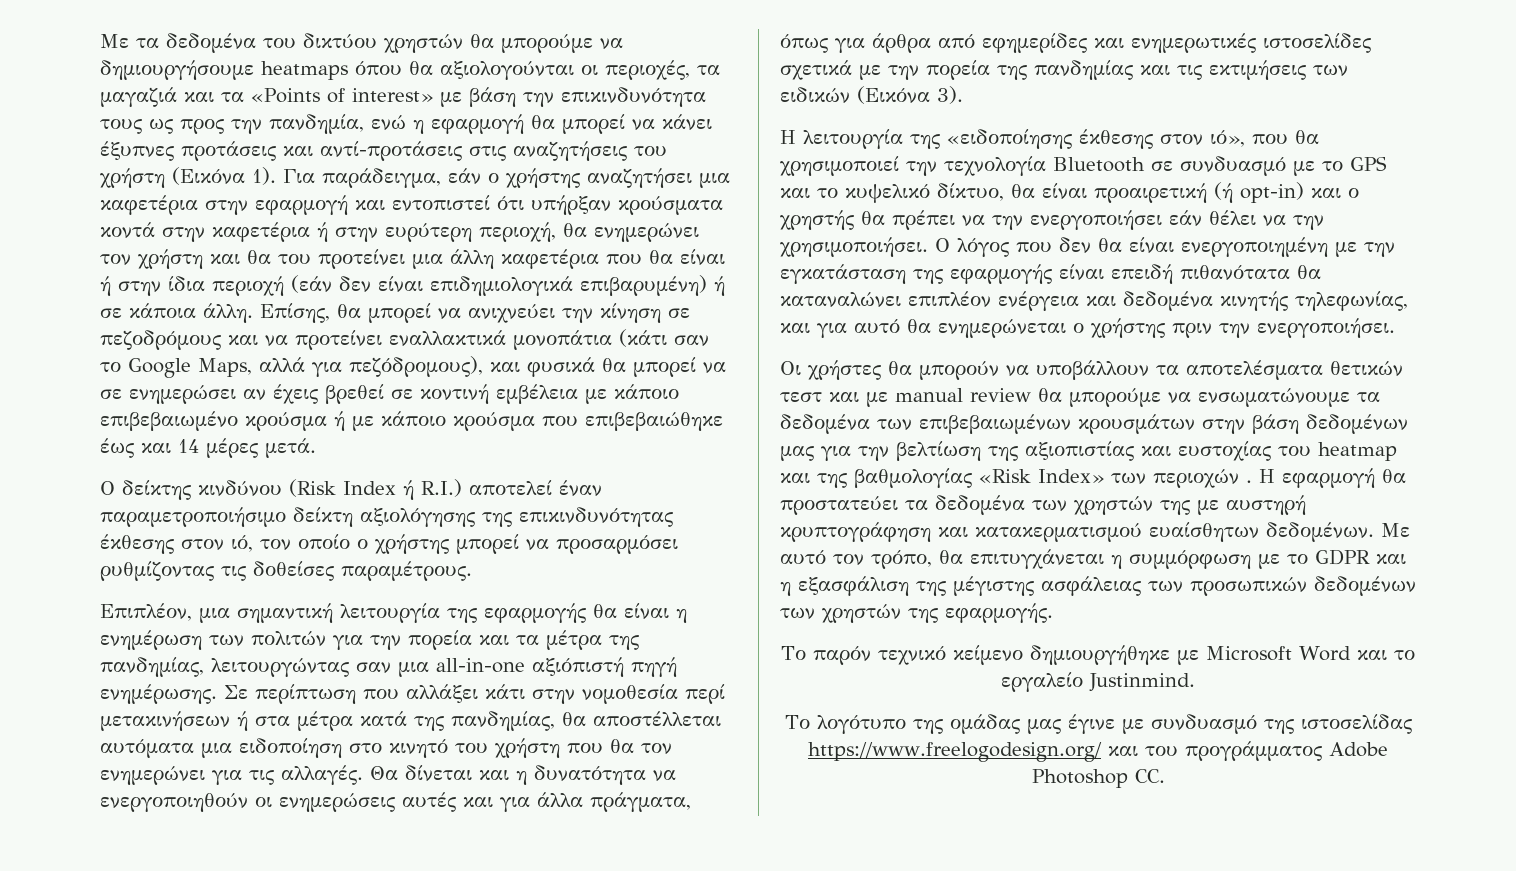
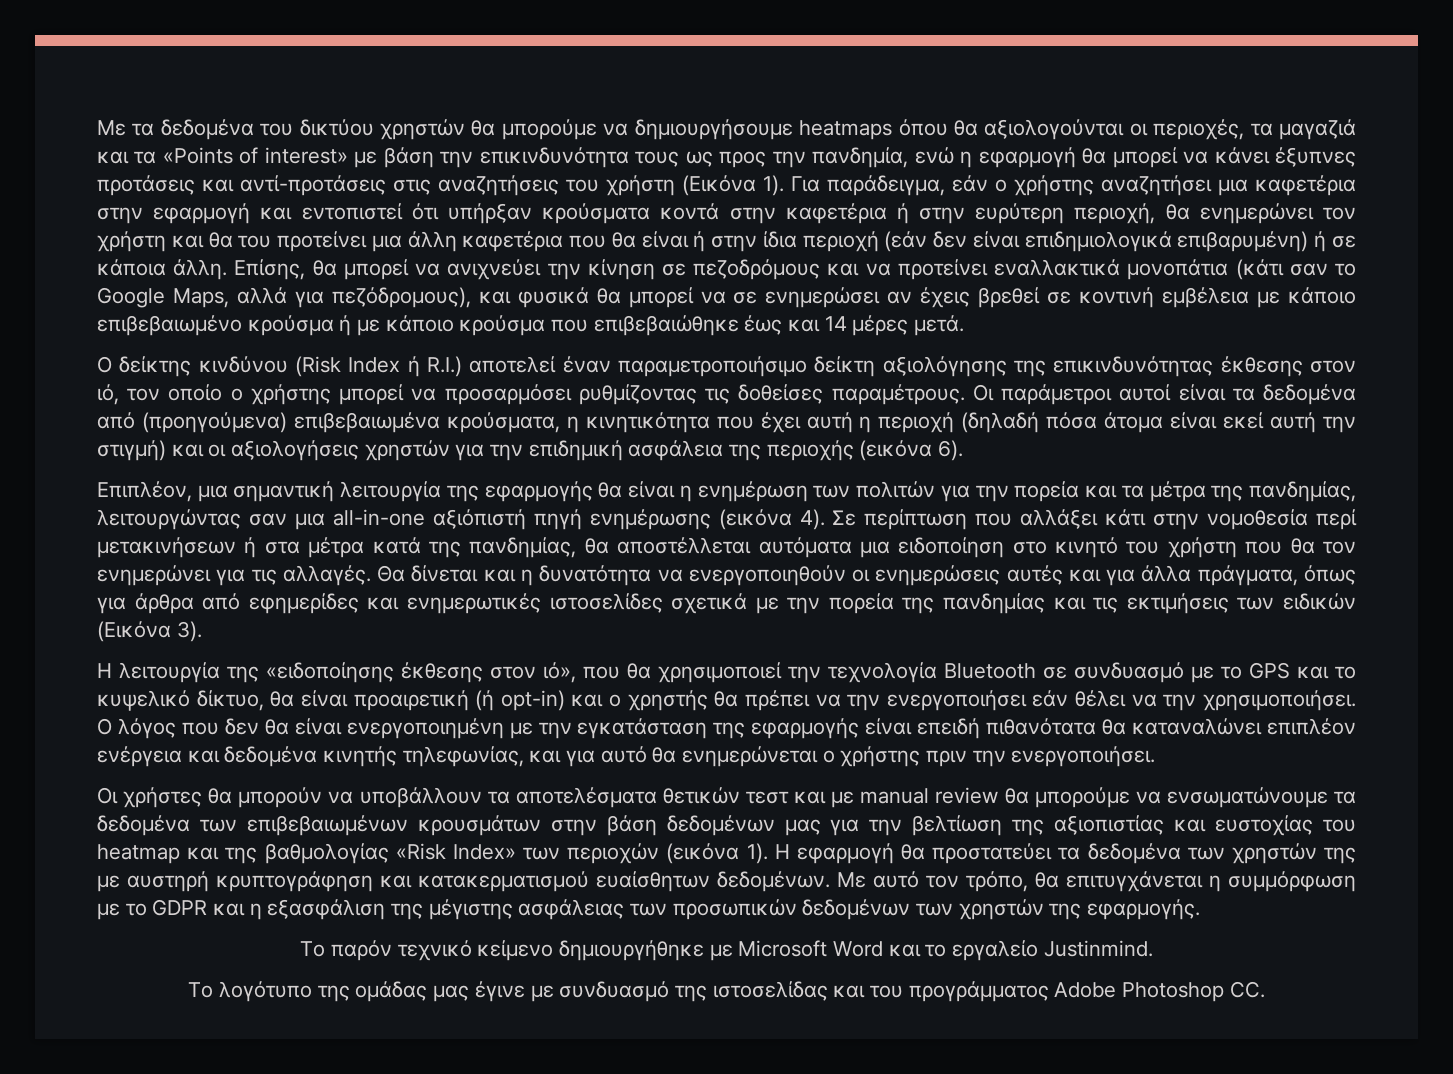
(472, 571) none -> [972,384,1357,405] [97,412,1357,433] [97,440,964,461] Οι παράμετροι αυτοί είναι τα δεδομένα από (προηγούμενα) επιβεβαιωμένα κρούσματα, η κινητικότητα που έχει αυτή η περιοχή (δηλαδή πόσα άτομα είναι εκεί αυτή την στιγμή) και οι αξιολογήσεις χρηστών για την επιδημική ασφάλεια της περιοχής (εικόνα 6).
[100,684,217,704] ενημέρωσης. -> [589,509,825,530] ενημέρωσης (εικόνα 4).
[1246,480,1252,483] . -> [666,843,768,864] (εικόνα 1).
[808,742,1103,762] https://www.freelogodesign.org/ -> (828, 991) none

